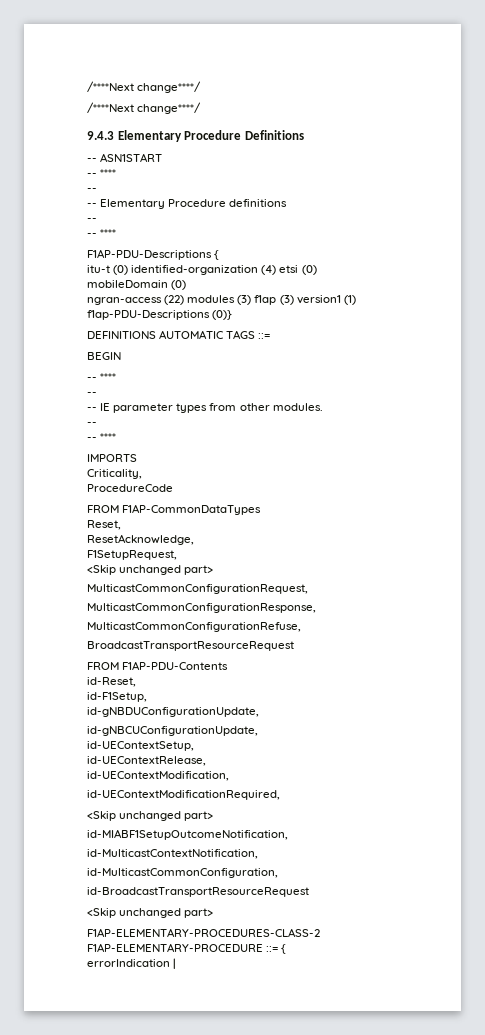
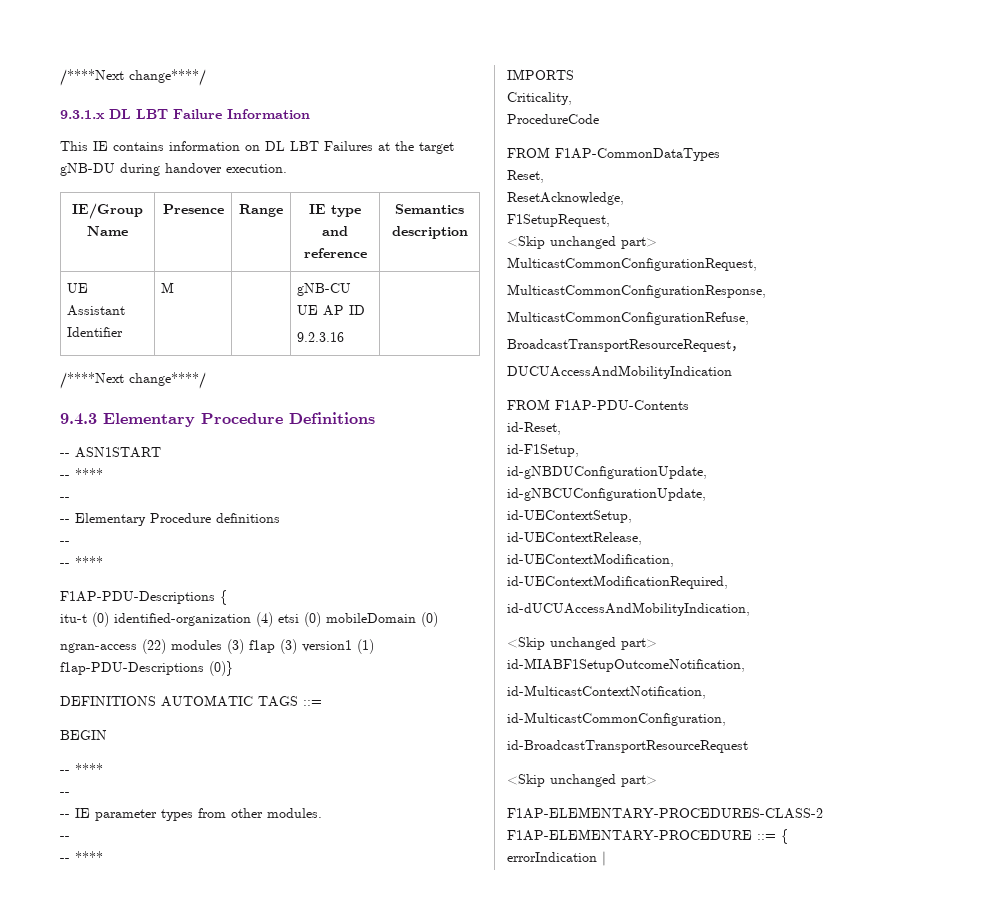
[87,81,202,93] /****Next change****/ -> [60,69,206,86] [60,109,310,119] [60,141,454,154] [60,163,287,176] [72,203,143,219] [87,226,128,236] [162,204,224,214] [239,204,283,217] [309,204,361,217] [322,226,348,236] [303,248,367,258] [395,204,464,214] [391,226,468,239] [67,283,89,293] [67,305,126,316] [67,327,124,337] [161,282,175,293] [297,283,352,296] [297,305,366,316] [297,332,345,342] /****Next change****/ // 9.3.1.x DL LBT Failure Information // This IE contains information on DL LBT Failures at the target gNB-DU during handover execution. // IE/Group Name | Presence | Range | IE type and reference | Semantics description // UE Assistant Identifier | M | | gNB-CU UE AP ID // 9.2.3.16 |
(294, 646) none -> [731,346,745,352] [507,365,732,379] ， // DUCUAccessAndMobilityIndication
(280, 795) none -> [507,602,750,616] // id-dUCUAccessAndMobilityIndication,

